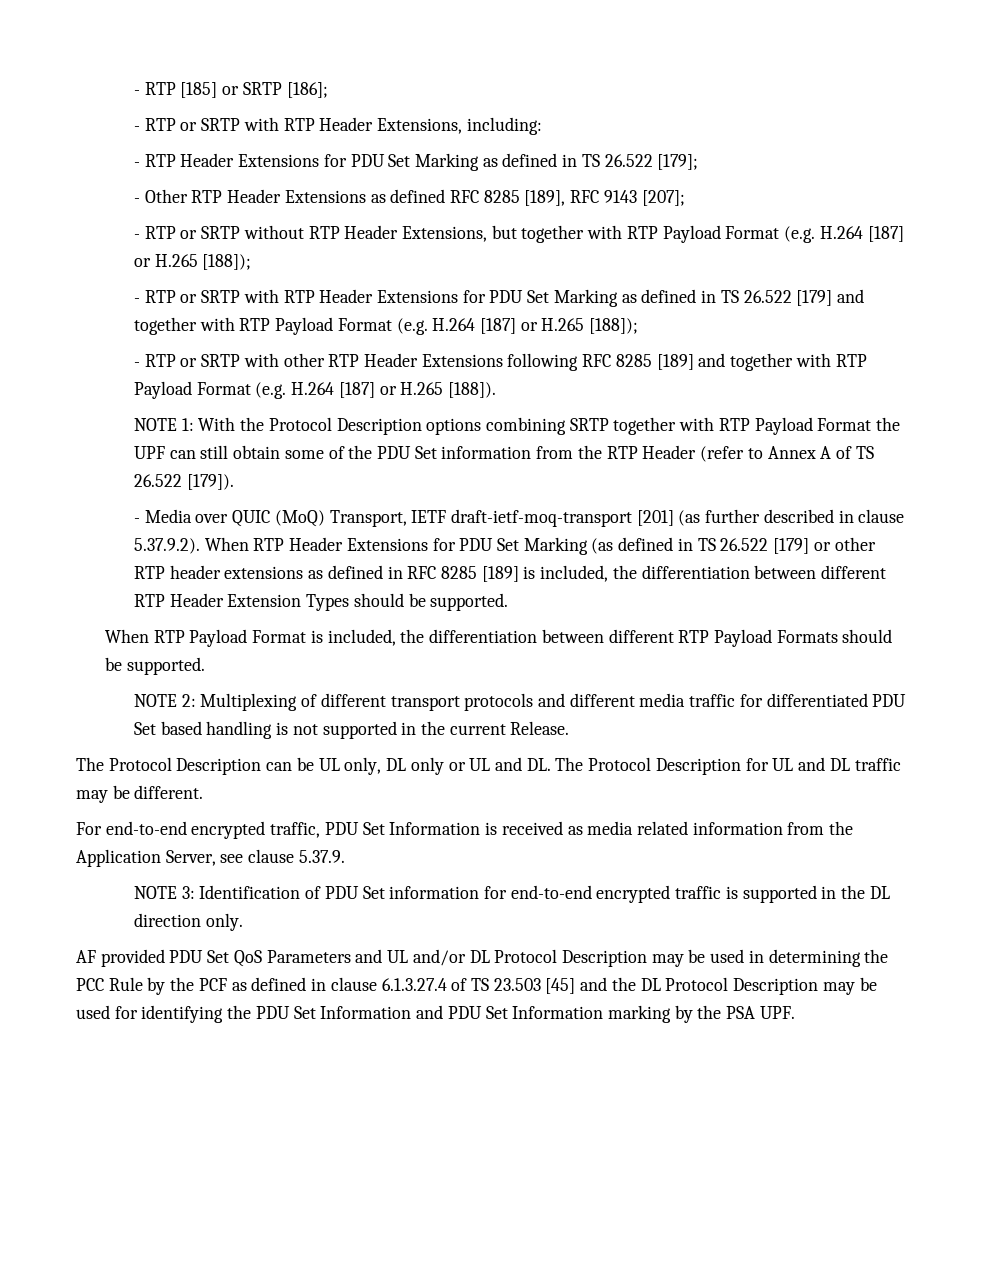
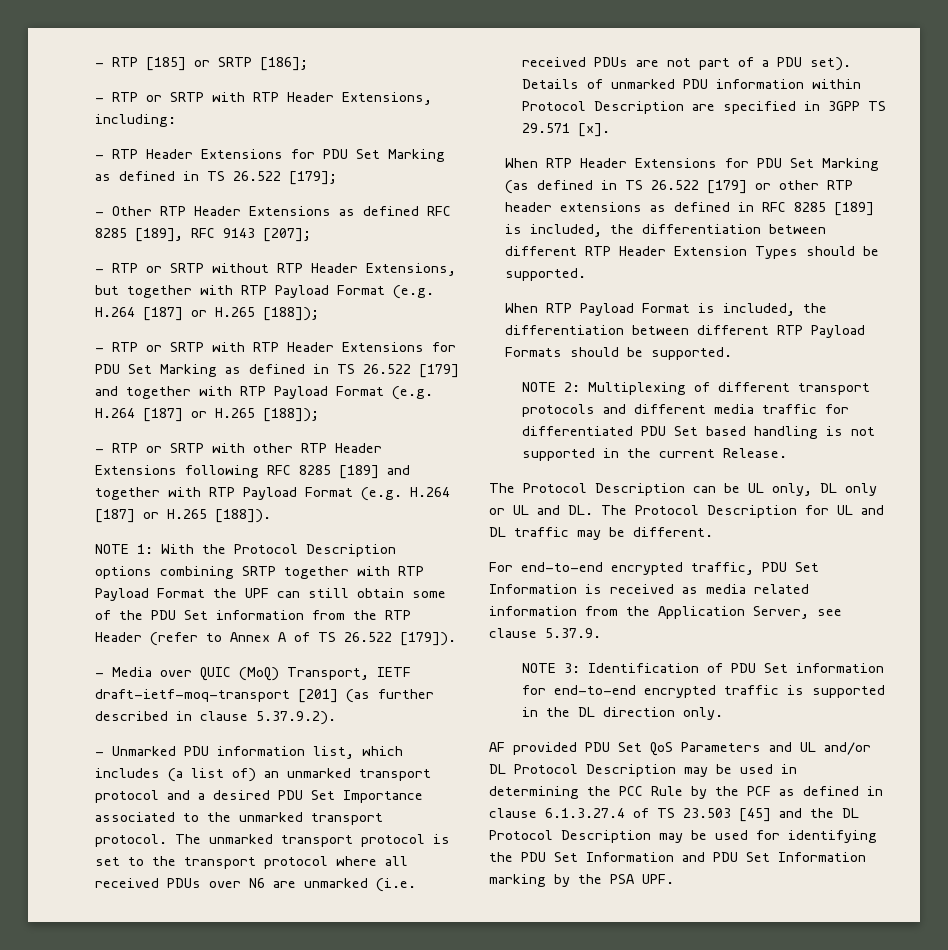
(200, 546) none -> [94,746,403,759] [94,768,431,782] [94,790,423,803] [94,812,383,825] [94,834,450,847] [94,856,408,869] [94,878,416,892] [521,57,851,71] [521,79,861,89] [521,101,886,114] [521,123,610,137] // - Unmarked PDU information list, which includes (a list of) an unmarked transport protocol and a desired PDU Set Importance associated to the unmarked transport protocol. The unmarked transport protocol is set to the transport protocol where all received PDUs over N6 are unmarked (i.e. received PDUs are not part of a PDU set). Details of unmarked PDU information within Protocol Description are specified in 3GPP TS 29.571 [x]. //

